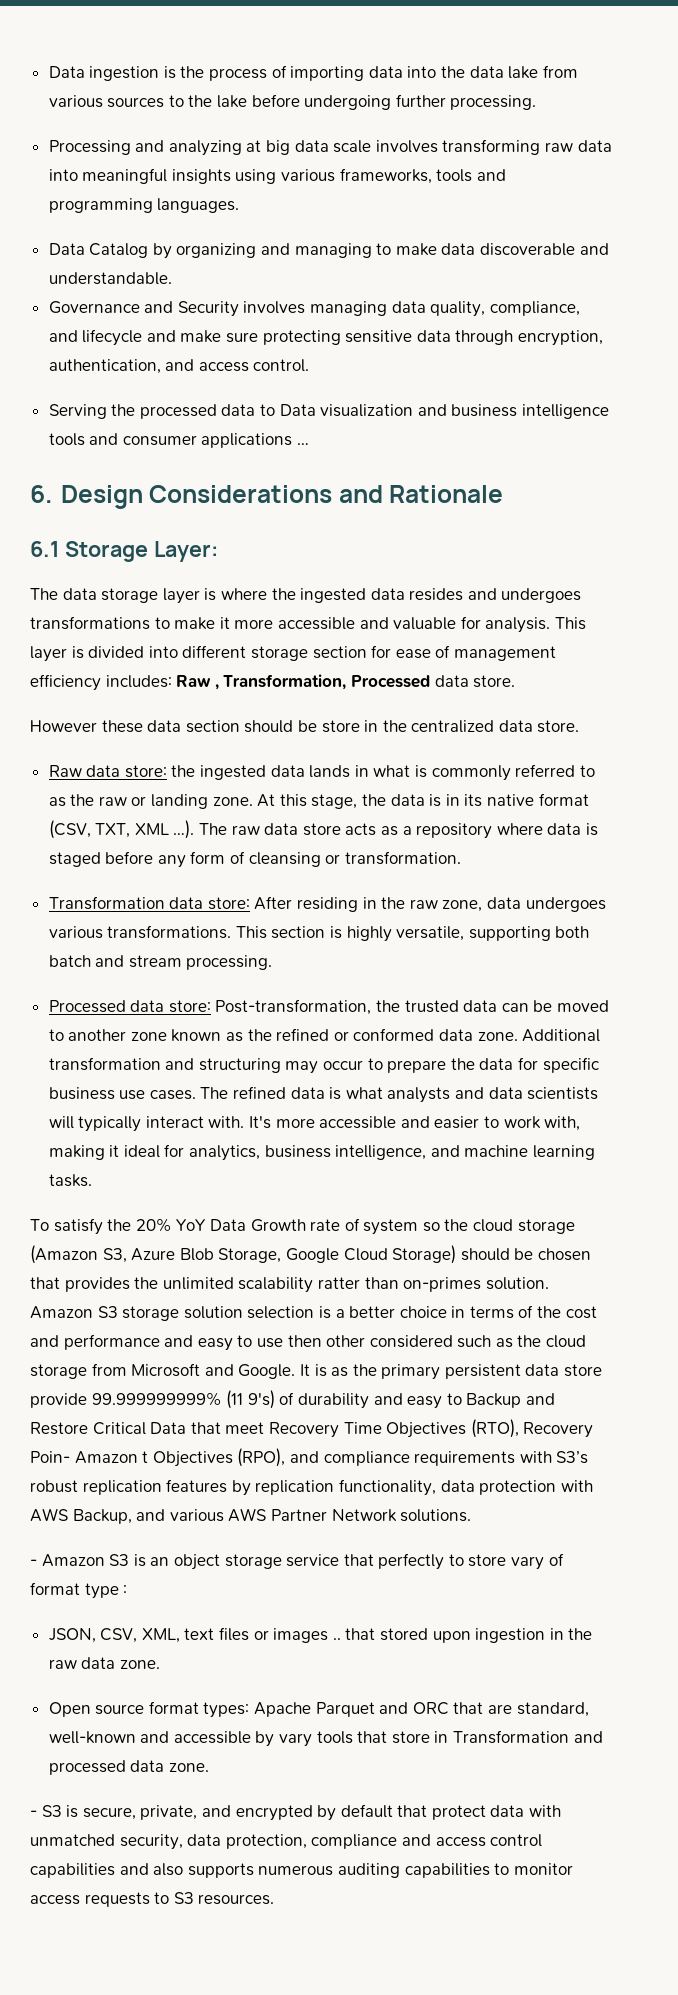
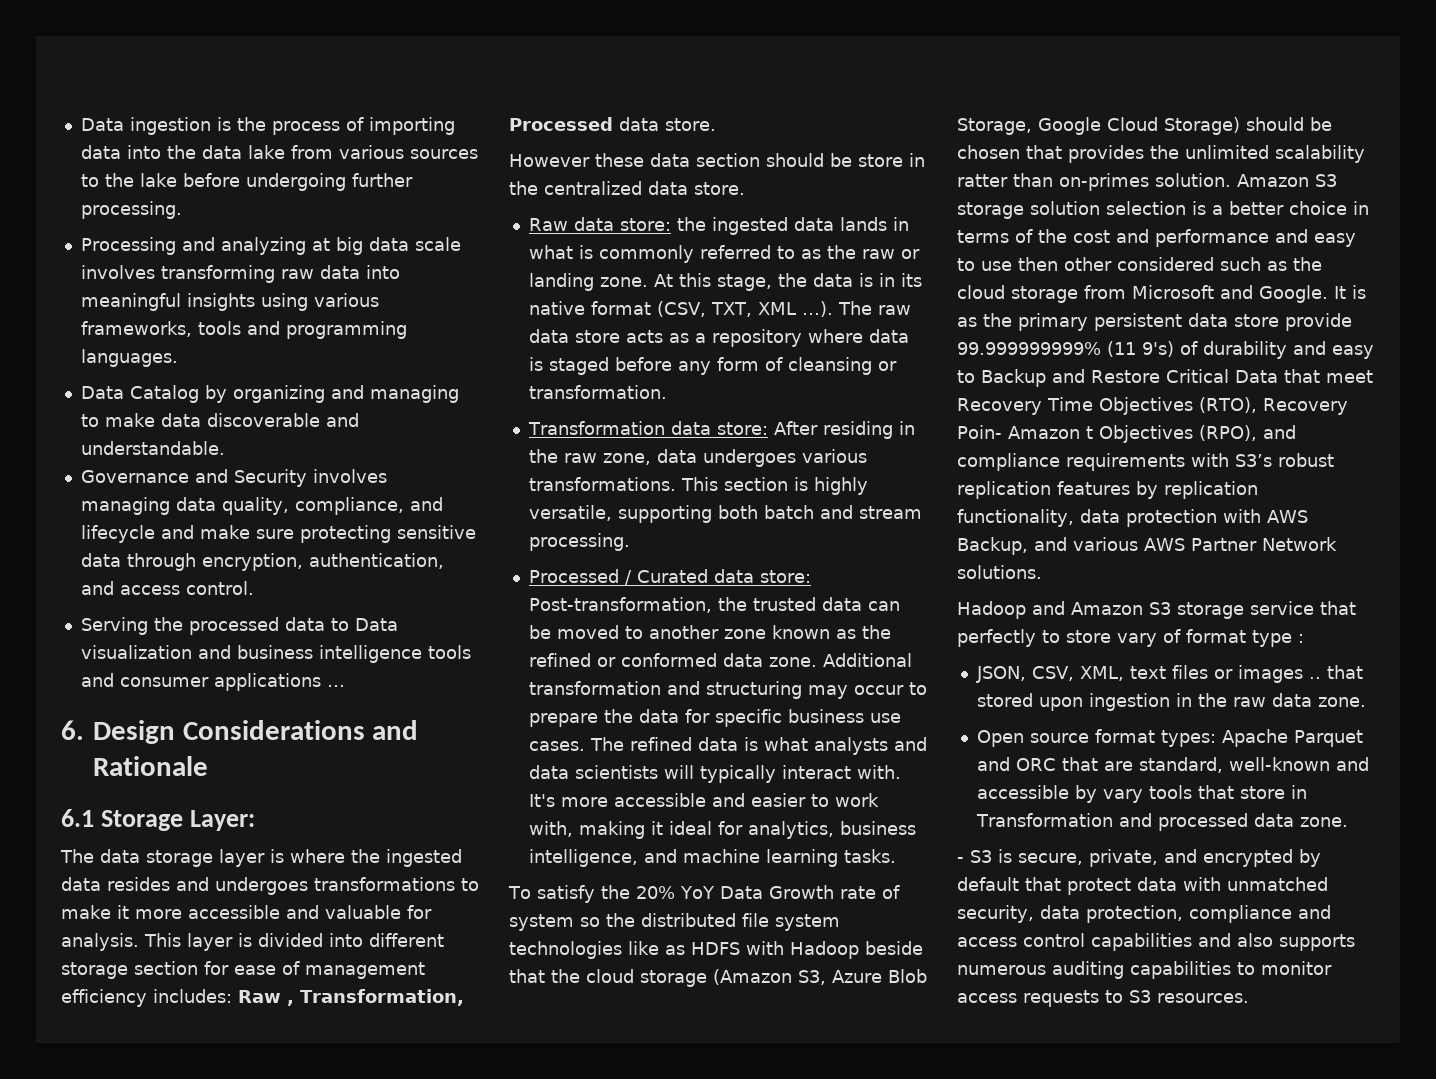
(126, 1006) none -> [624,569,708,585] / Curated
(469, 1225) none -> [641,913,840,931] [509,941,923,959] [509,969,580,983] distributed file system technologies like as HDFS with Hadoop beside that the
[30,1554,220,1570] - Amazon S3 is an object -> [957,601,1171,619] Hadoop and Amazon S3

